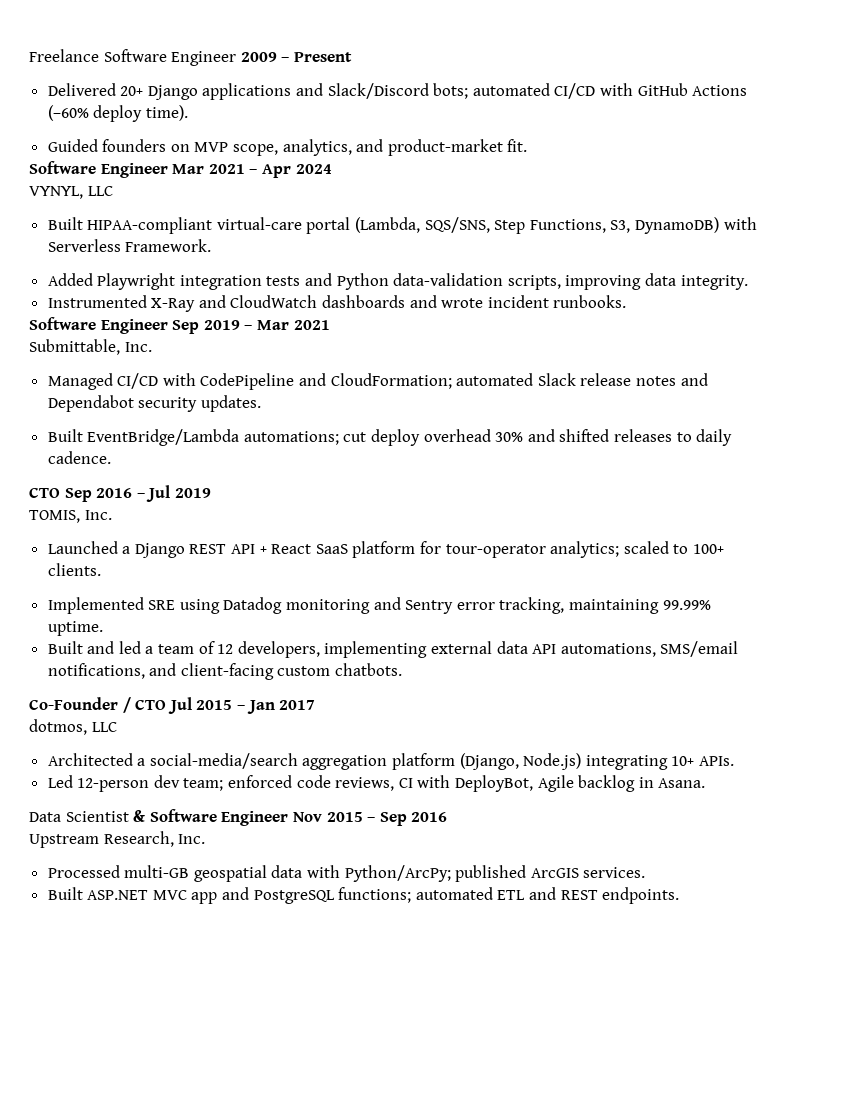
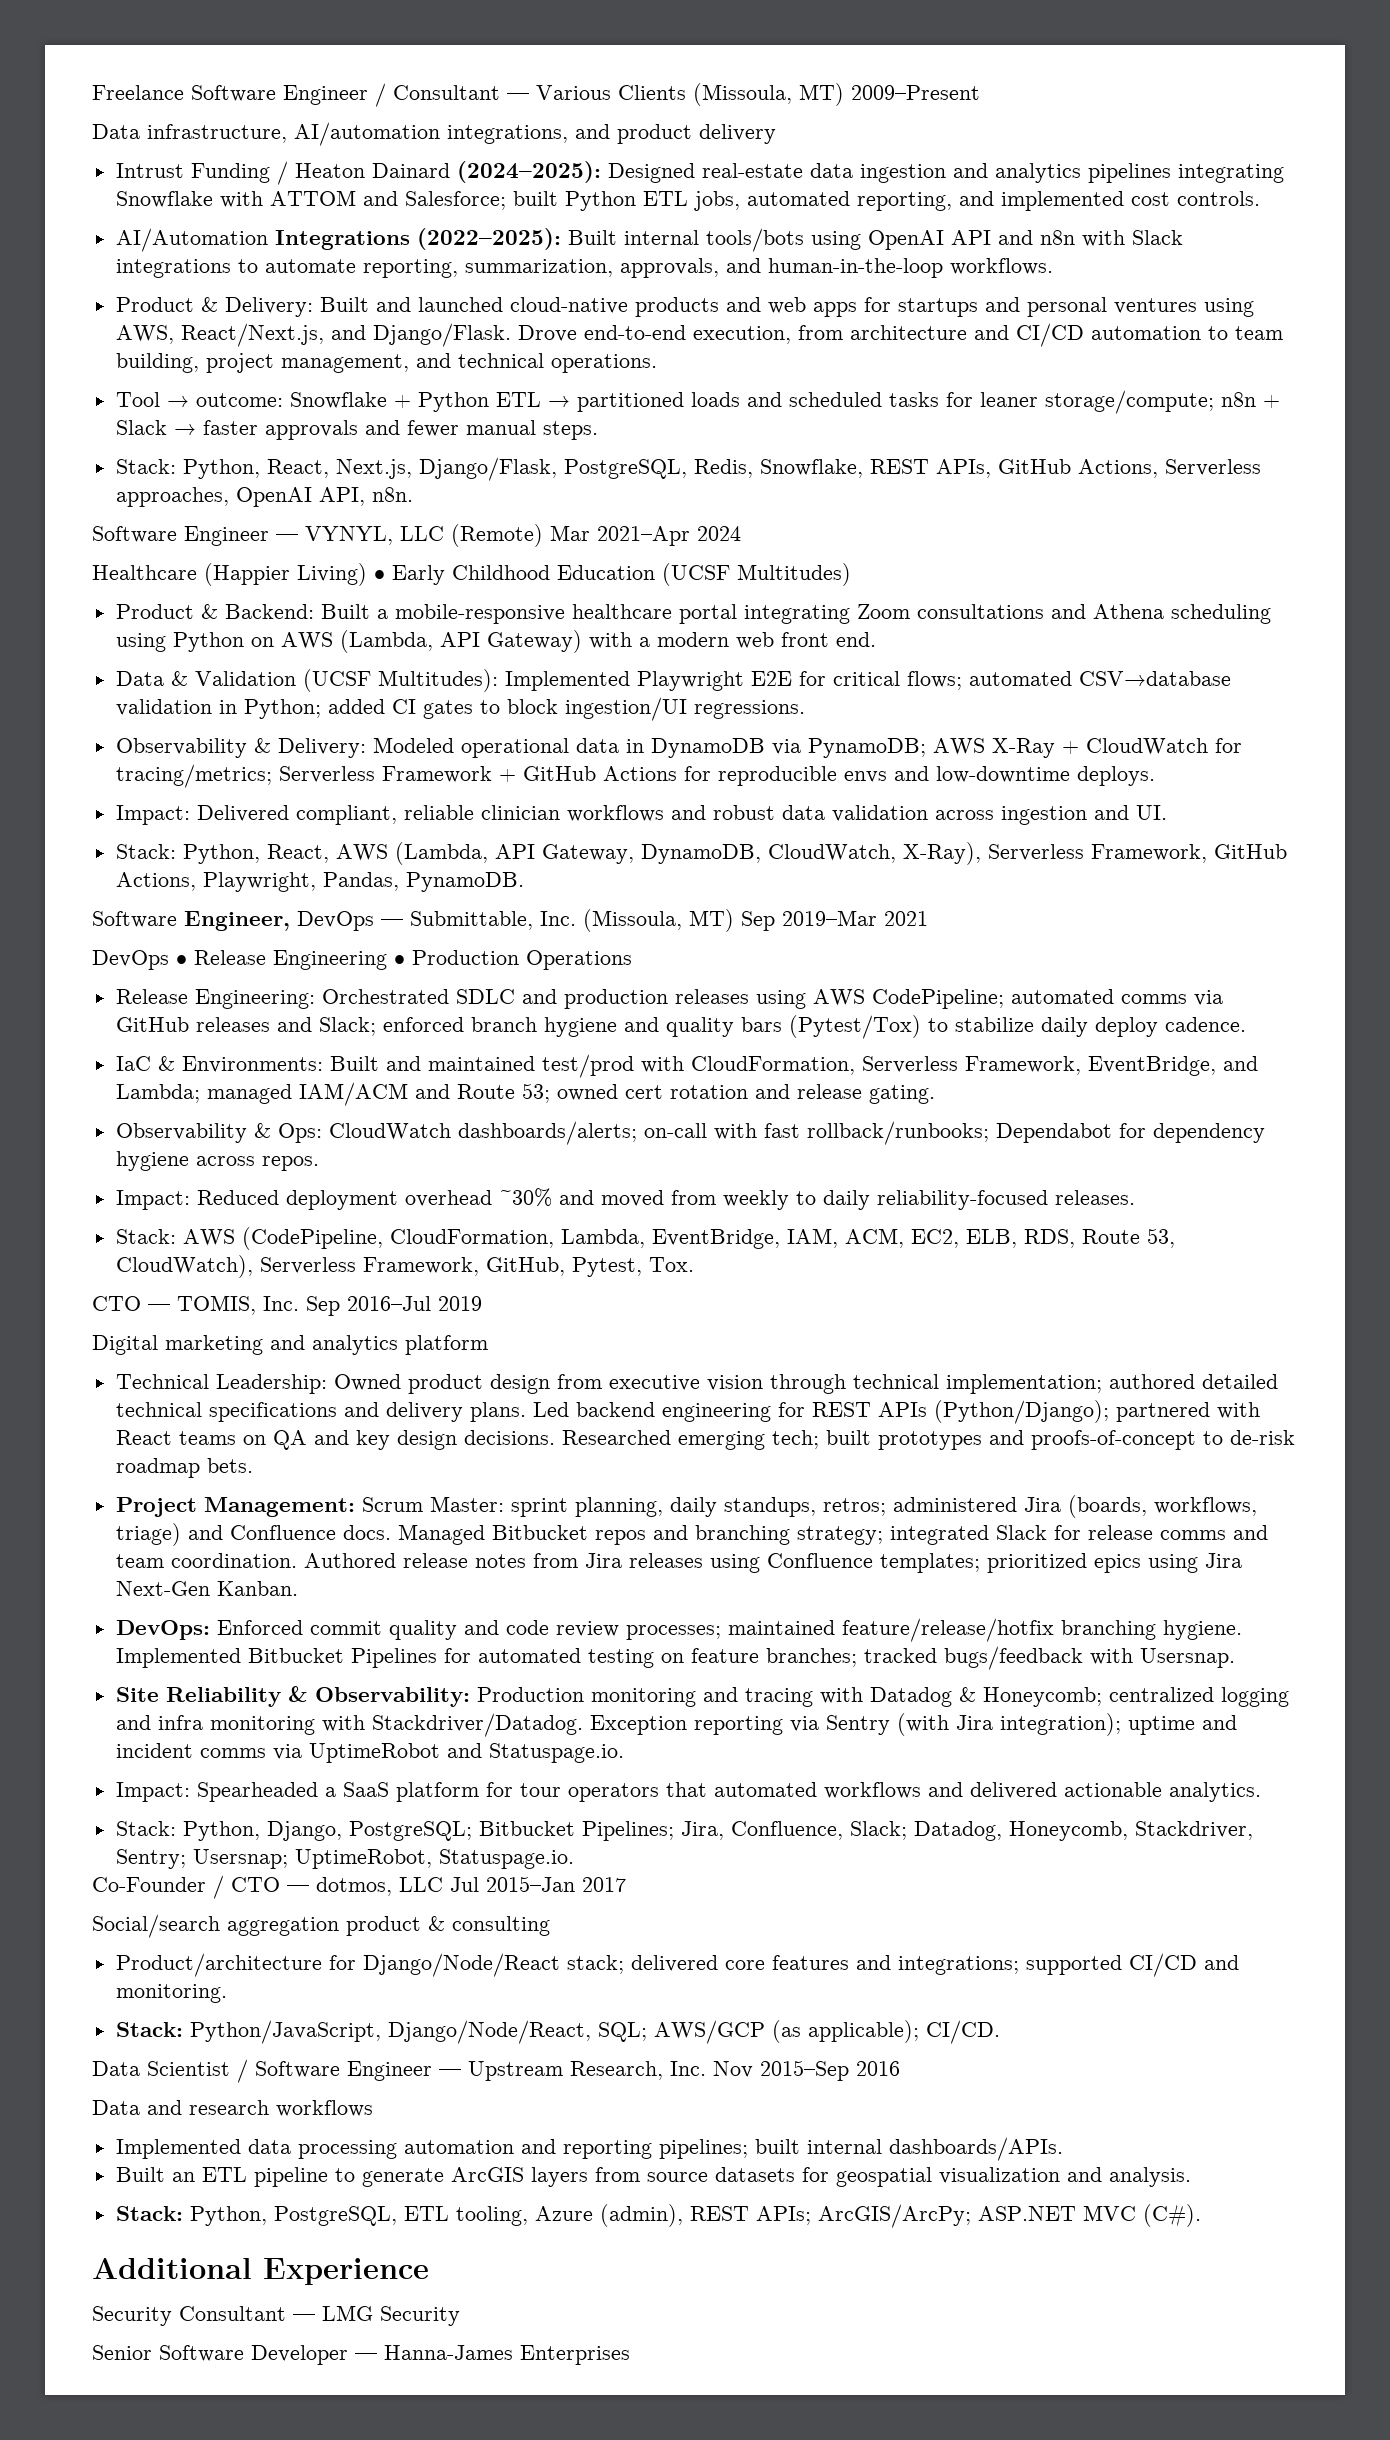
[240,52,352,62] [47,83,748,100] [47,105,188,122] [47,139,528,156] [29,161,332,178] [29,186,113,199] [47,217,757,234] [47,239,212,252] [47,273,748,290] [47,295,627,312] [29,317,330,334] [29,339,152,355] [47,373,708,390] [47,395,261,412] [47,429,733,446] [47,451,111,464] [29,485,211,502] [29,510,112,523] [47,541,724,558] [47,563,101,576] [47,597,711,614] [47,621,103,636] [47,641,739,658] [47,663,403,680] [29,697,316,714] [29,719,117,735] [47,753,735,770] [47,775,706,792] 2009 – Present // Delivered 20+ Django applications and Slack/Discord bots; automated CI/CD with GitHub Actions (–60% deploy time). // Guided founders on MVP scope, analytics, and product‑market fit. // Software Engineer Mar 2021 – Apr 2024 // VYNYL, LLC // Built HIPAA‑compliant virtual‑care portal (Lambda, SQS/SNS, Step Functions, S3, DynamoDB) with Serverless Framework. // Added Playwright integration tests and Python data‑validation scripts, improving data integrity. // Instrumented X‑Ray and CloudWatch dashboards and wrote incident runbooks. // Software Engineer Sep 2019 – Mar 2021 // Submittable, Inc. // Managed CI/CD with CodePipeline and CloudFormation; automated Slack release notes and Dependabot security updates. // Built EventBridge/Lambda automations; cut deploy overhead 30% and shifted releases to daily cadence. // CTO Sep 2016 – Jul 2019 // TOMIS, Inc. // Launched a Django REST API + React SaaS platform for tour‑operator analytics; scaled to 100+ clients. // Implemented SRE using Datadog monitoring and Sentry error tracking, maintaining 99.99% uptime. // Built and led a team of 12 developers, implementing external data API automations, SMS/email notifications, and client-facing custom chatbots. // Co‑Founder / CTO Jul 2015 – Jan 2017 // dotmos, LLC // Architected a social‑media/search aggregation platform (Django, Node.js) integrating 10+ APIs. // Led 12‑person dev team; enforced code reviews, CI with DeployBot, Agile backlog in Asana. -> [375,83,980,107] [92,122,776,146] [115,161,1284,185] [115,190,1260,211] [115,228,1183,252] [115,258,1053,278] [115,297,1254,317] [115,323,1283,347] [115,353,657,373] [115,390,1280,414] [115,420,598,440] [115,457,1261,481] [115,487,413,507] [92,524,741,547] [92,563,851,586] [115,604,1271,624] [115,630,876,653] [115,669,1231,692] [115,697,805,721] [115,737,1242,758] [115,764,1155,788] [115,805,1167,825] [115,842,1287,865] [115,872,524,892] [92,909,928,932] [92,950,632,970] [115,989,1223,1009] [115,1015,1246,1039] [115,1054,1258,1078] [115,1082,935,1106] [115,1121,1265,1145] [115,1151,319,1171] [115,1188,1135,1210] [115,1227,1175,1250] [115,1255,694,1278] [92,1295,482,1316] [92,1335,488,1355] [115,1374,1278,1394] [115,1400,1260,1424] [115,1430,1295,1450] [115,1458,253,1478] [115,1495,1257,1518] [115,1523,1268,1546] [115,1553,1242,1573] [115,1581,298,1596] [115,1618,1242,1642] [115,1646,1235,1670] [115,1686,1289,1707] [115,1713,1237,1737] [115,1743,624,1763] [115,1782,1261,1802] [115,1821,1253,1841] [115,1849,574,1869] [92,1875,626,1899] [92,1914,550,1938] [115,1953,1239,1977] [115,1984,227,2003] [115,2020,1000,2044] / Consultant — Various Clients (Missoula, MT) 2009–Present // Data infrastructure, AI/automation integrations, and product delivery // Intrust Funding / Heaton Dainard (2024–2025): Designed real-estate data ingestion and analytics pipelines integrating Snowflake with ATTOM and Salesforce; built Python ETL jobs, automated reporting, and implemented cost controls. // AI/Automation Integrations (2022–2025): Built internal tools/bots using OpenAI API and n8n with Slack integrations to automate reporting, summarization, approvals, and human-in-the-loop workflows. // Product & Delivery: Built and launched cloud-native products and web apps for startups and personal ventures using AWS, React/Next.js, and Django/Flask. Drove end-to-end execution, from architecture and CI/CD automation to team building, project management, and technical operations. // Tool → outcome: Snowflake + Python ETL → partitioned loads and scheduled tasks for leaner storage/compute; n8n + Slack → faster approvals and fewer manual steps. // Stack: Python, React, Next.js, Django/Flask, PostgreSQL, Redis, Snowflake, REST APIs, GitHub Actions, Serverless approaches, OpenAI API, n8n. // Software Engineer — VYNYL, LLC (Remote) Mar 2021–Apr 2024 // Healthcare (Happier Living) • Early Childhood Education (UCSF Multitudes) // Product & Backend: Built a mobile-responsive healthcare portal integrating Zoom consultations and Athena scheduling using Python on AWS (Lambda, API Gateway) with a modern web front end. // Data & Validation (UCSF Multitudes): Implemented Playwright E2E for critical flows; automated CSV→database validation in Python; added CI gates to block ingestion/UI regressions. // Observability & Delivery: Modeled operational data in DynamoDB via PynamoDB; AWS X-Ray + CloudWatch for tracing/metrics; Serverless Framework + GitHub Actions for reproducible envs and low-downtime deploys. // Impact: Delivered compliant, reliable clinician workflows and robust data validation across ingestion and UI. // Stack: Python, React, AWS (Lambda, API Gateway, DynamoDB, CloudWatch, X-Ray), Serverless Framework, GitHub Actions, Playwright, Pandas, PynamoDB. // Software Engineer, DevOps — Submittable, Inc. (Missoula, MT) Sep 2019–Mar 2021 // DevOps • Release Engineering • Production Operations // Release Engineering: Orchestrated SDLC and production releases using AWS CodePipeline; automated comms via GitHub releases and Slack; enforced branch hygiene and quality bars (Pytest/Tox) to stabilize daily deploy cadence. // IaC & Environments: Built and maintained test/prod with CloudFormation, Serverless Framework, EventBridge, and Lambda; managed IAM/ACM and Route 53; owned cert rotation and release gating. // Observability & Ops: CloudWatch dashboards/alerts; on-call with fast rollback/runbooks; Dependabot for dependency hygiene across repos. // Impact: Reduced deployment overhead ~30% and moved from weekly to daily reliability-focused releases. // Stack: AWS (CodePipeline, CloudFormation, Lambda, EventBridge, IAM, ACM, EC2, ELB, RDS, Route 53, CloudWatch), Serverless Framework, GitHub, Pytest, Tox. // CTO — TOMIS, Inc. Sep 2016–Jul 2019 // Digital marketing and analytics platform // Technical Leadership: Owned product design from executive vision through technical implementation; authored detailed technical specifications and delivery plans. Led backend engineering for REST APIs (Python/Django); partnered with React teams on QA and key design decisions. Researched emerging tech; built prototypes and proofs-of-concept to de-risk roadmap bets. // Project Management: Scrum Master: sprint planning, daily standups, retros; administered Jira (boards, workflows, triage) and Confluence docs. Managed Bitbucket repos and branching strategy; integrated Slack for release comms and team coordination. Authored release notes from Jira releases using Confluence templates; prioritized epics using Jira Next-Gen Kanban. // DevOps: Enforced commit quality and code review processes; maintained feature/release/hotfix branching hygiene. Implemented Bitbucket Pipelines for automated testing on feature branches; tracked bugs/feedback with Usersnap. // Site Reliability & Observability: Production monitoring and tracing with Datadog & Honeycomb; centralized logging and infra monitoring with Stackdriver/Datadog. Exception reporting via Sentry (with Jira integration); uptime and incident comms via UptimeRobot and Statuspage.io. // Impact: Spearheaded a SaaS platform for tour operators that automated workflows and delivered actionable analytics. // Stack: Python, Django, PostgreSQL; Bitbucket Pipelines; Jira, Confluence, Slack; Datadog, Honeycomb, Stackdriver, Sentry; Usersnap; UptimeRobot, Statuspage.io. // Co-Founder / CTO — dotmos, LLC Jul 2015–Jan 2017 // Social/search aggregation product & consulting // Product/architecture for Django/Node/React stack; delivered core features and integrations; supported CI/CD and monitoring. // Stack: Python/JavaScript, Django/Node/React, SQL; AWS/GCP (as applicable); CI/CD.
[133,809,448,826] [29,831,206,848] [47,865,646,882] [47,887,680,904] & Software Engineer Nov 2015 – Sep 2016 // Upstream Research, Inc. // Processed multi‑GB geospatial data with Python/ArcPy; published ArcGIS services. // Built ASP.NET MVC app and PostgreSQL functions; automated ETL and REST endpoints. -> [237,2059,900,2083] [92,2100,373,2117] [115,2137,1063,2161] [115,2167,1191,2187] [115,2204,1201,2228] [92,2258,429,2285] [92,2305,460,2326] [92,2345,630,2365] / Software Engineer — Upstream Research, Inc. Nov 2015–Sep 2016 // Data and research workflows // Implemented data processing automation and reporting pipelines; built internal dashboards/APIs. // Built an ETL pipeline to generate ArcGIS layers from source datasets for geospatial visualization and analysis. // Stack: Python, PostgreSQL, ETL tooling, Azure (admin), REST APIs; ArcGIS/ArcPy; ASP.NET MVC (C#). // Additional Experience // Security Consultant — LMG Security // Senior Software Developer — Hanna-James Enterprises

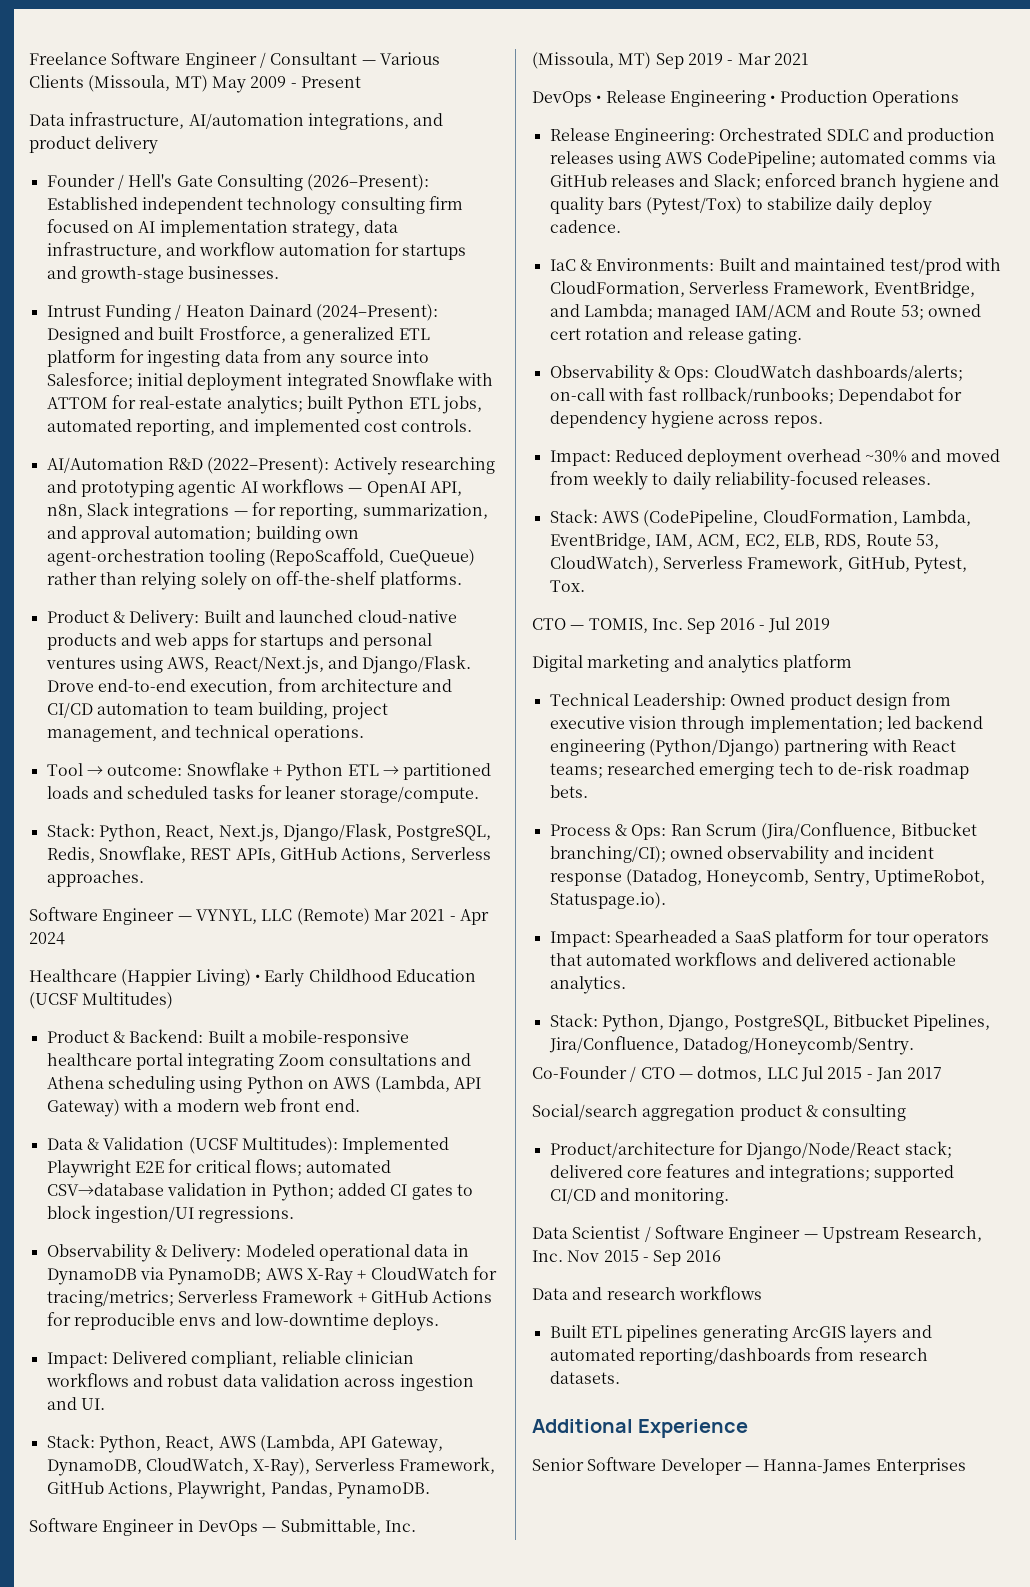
[851,85,980,100] 2009–Present -> [211,76,361,93] May 2009 - Present
(776, 134) none -> [46,174,430,191] [46,196,463,215] [46,219,399,238] [46,242,467,260] [46,266,280,283] // Founder / Hell's Gate Consulting (2026–Present): Established independent technology consulting firm focused on AI implementation strategy, data infrastructure, and workflow automation for startups and growth-stage businesses.
[456,161,1284,183] [115,190,506,210] (2024–2025): Designed real-estate data ingestion and analytics pipelines integrating Snowflake with ATTOM and Salesforce; -> [316,304,439,321] [46,326,430,344] [46,349,429,368] [46,372,494,391] [46,395,303,414] (2024–Present): Designed and built Frostforce, a generalized ETL platform for ingesting data from any source into Salesforce; initial deployment integrated Snowflake with ATTOM for real-estate analytics;
[274,228,1183,252] [115,258,1053,278] Integrations (2022–2025): Built internal tools/bots using OpenAI API and n8n with Slack integrations to automate reporting, summarization, approvals, and human-in-the-loop workflows. -> [167,457,495,475] [46,479,462,498] [46,502,488,520] [46,526,359,543] [46,548,475,566] [46,571,462,590] R&D (2022–Present): Actively researching and prototyping agentic AI workflows — OpenAI API, n8n, Slack integrations — for reporting, summarization, and approval automation; building own agent-orchestration tooling (RepoScaffold, CueQueue) rather than relying solely on off-the-shelf platforms.
[1044,390,1280,414] [115,420,598,440] storage/compute; n8n + Slack → faster approvals and fewer manual steps. -> [339,786,479,803] storage/compute.
[115,487,413,507] approaches, OpenAI API, n8n. -> [46,870,144,887] approaches.
[597,526,690,546] 2021–Apr -> [410,909,489,925] 2021 - Apr
[184,911,290,931] Engineer, -> [102,1519,194,1536] Engineer in
[782,910,877,926] 2019–Mar -> [687,53,771,65] 2019 - Mar
[347,1296,431,1311] 2016–Jul -> [719,617,791,633] 2016 - Jul
[852,1374,1278,1394] [115,1400,1260,1424] [115,1430,1295,1450] [115,1458,253,1478] [115,1495,1257,1518] [115,1523,1268,1546] [115,1553,1242,1573] [115,1581,298,1596] [115,1618,1242,1642] [115,1646,1235,1670] [115,1686,1289,1707] [115,1713,1237,1737] [115,1743,624,1763] technical implementation; authored detailed technical specifications and delivery plans. Led backend engineering for REST APIs (Python/Django); partnered with React teams on QA and key design decisions. Researched emerging tech; built prototypes and proofs-of-concept to de-risk roadmap bets. // Project Management: Scrum Master: sprint planning, daily standups, retros; administered Jira (boards, workflows, triage) and Confluence docs. Managed Bitbucket repos and branching strategy; integrated Slack for release comms and team coordination. Authored release notes from Jira releases using Confluence templates; prioritized epics using Jira Next-Gen Kanban. // DevOps: Enforced commit quality and code review processes; maintained feature/release/hotfix branching hygiene. Implemented Bitbucket Pipelines for automated testing on feature branches; tracked bugs/feedback with Usersnap. // Site Reliability & Observability: Production monitoring and tracing with Datadog & Honeycomb; centralized logging and infra monitoring with Stackdriver/Datadog. Exception reporting via Sentry (with Jira integration); uptime and incident comms via UptimeRobot and Statuspage.io. -> [749,715,984,733] [549,739,956,757] [549,761,969,779] [549,785,588,798] [549,822,977,840] [549,846,934,864] [549,869,985,887] [549,892,666,909] implementation; led backend engineering (Python/Django) partnering with React teams; researched emerging tech to de-risk roadmap bets. // Process & Ops: Ran Scrum (Jira/Confluence, Bitbucket branching/CI); owned observability and incident response (Datadog, Honeycomb, Sentry, UptimeRobot, Statuspage.io).
[348,1821,1253,1841] [115,1849,574,1869] PostgreSQL; Bitbucket Pipelines; Jira, Confluence, Slack; Datadog, Honeycomb, Stackdriver, Sentry; Usersnap; UptimeRobot, Statuspage.io. -> [733,1013,991,1031] [548,1036,914,1055] PostgreSQL, Bitbucket Pipelines, Jira/Confluence, Datadog/Honeycomb/Sentry.
[486,1876,575,1892] 2015–Jan -> [827,1067,903,1082] 2015 - Jan
[115,2020,1000,2044] // Stack: Python/JavaScript, Django/Node/React, SQL; AWS/GCP (as applicable); CI/CD. -> (730, 1196) none
[760,2060,849,2081] 2015–Sep -> [603,1250,682,1266] 2015 - Sep
[115,2137,1063,2161] [115,2167,1191,2187] [115,2204,1201,2228] [92,2258,429,2285] [92,2305,460,2326] Implemented data processing automation and reporting pipelines; built internal dashboards/APIs. // Built an ETL pipeline to generate ArcGIS layers from source datasets for geospatial visualization and analysis. // Stack: Python, PostgreSQL, ETL tooling, Azure (admin), REST APIs; ArcGIS/ArcPy; ASP.NET MVC (C#). // Additional Experience // Security Consultant — LMG Security -> [549,1325,932,1343] [549,1347,928,1365] [549,1371,620,1384] [532,1419,749,1438] Built ETL pipelines generating ArcGIS layers and automated reporting/dashboards from research datasets. // Additional Experience

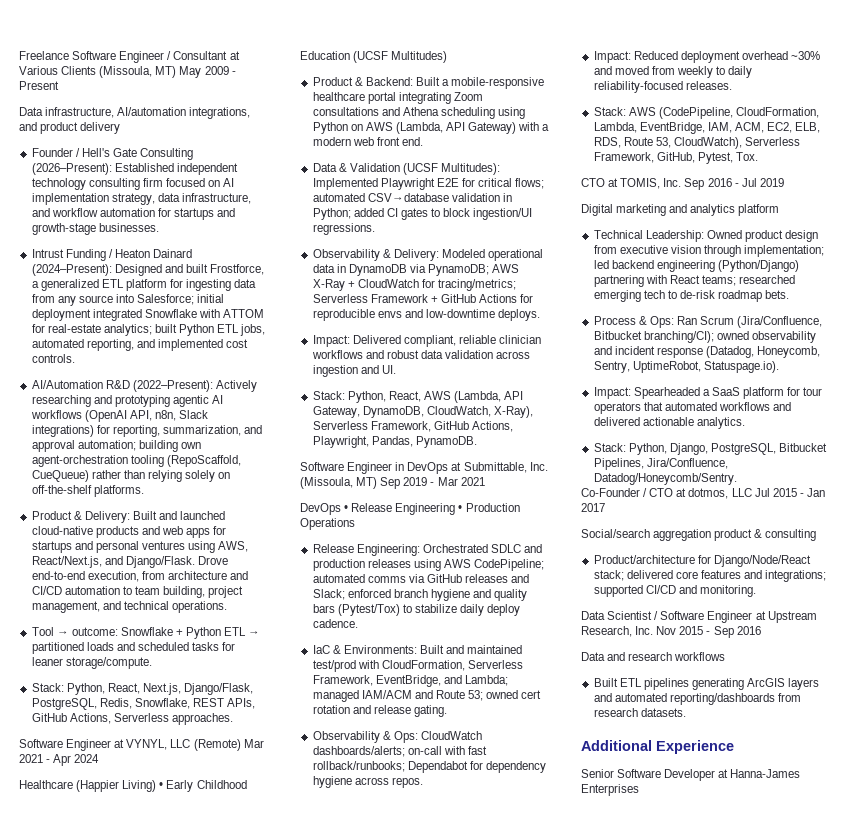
[361,60,376,65] — -> [229,51,240,60] at
[348,481,426,497] — OpenAI -> [84,410,127,422] (OpenAI
[133,503,248,520] integrations — -> [31,425,94,437] integrations)
[177,916,192,921] — -> [114,739,125,748] at
[262,1527,277,1532] — -> [451,462,462,471] at
[570,625,585,630] — -> [608,178,619,187] at
[678,1074,693,1079] — -> [676,488,687,497] at
[803,1234,818,1239] — -> [755,611,766,620] at
[744,1466,759,1471] — -> [718,769,729,778] at

